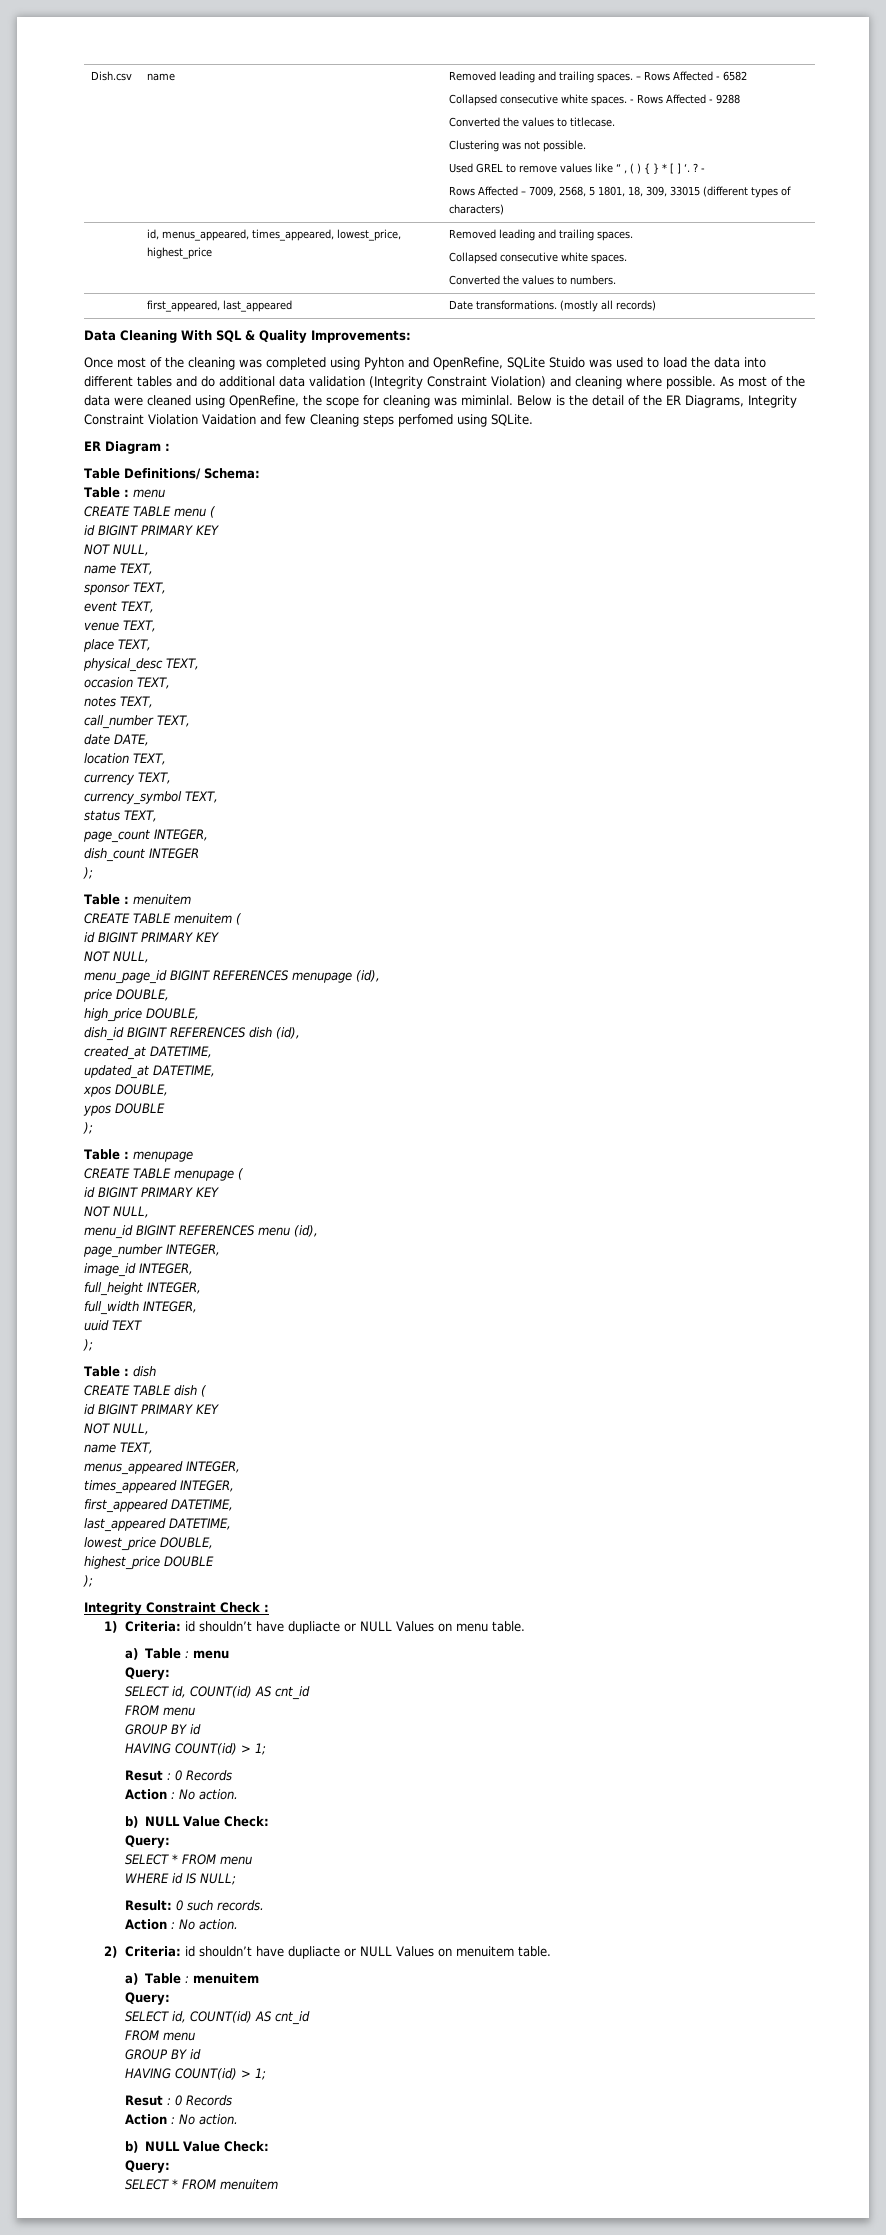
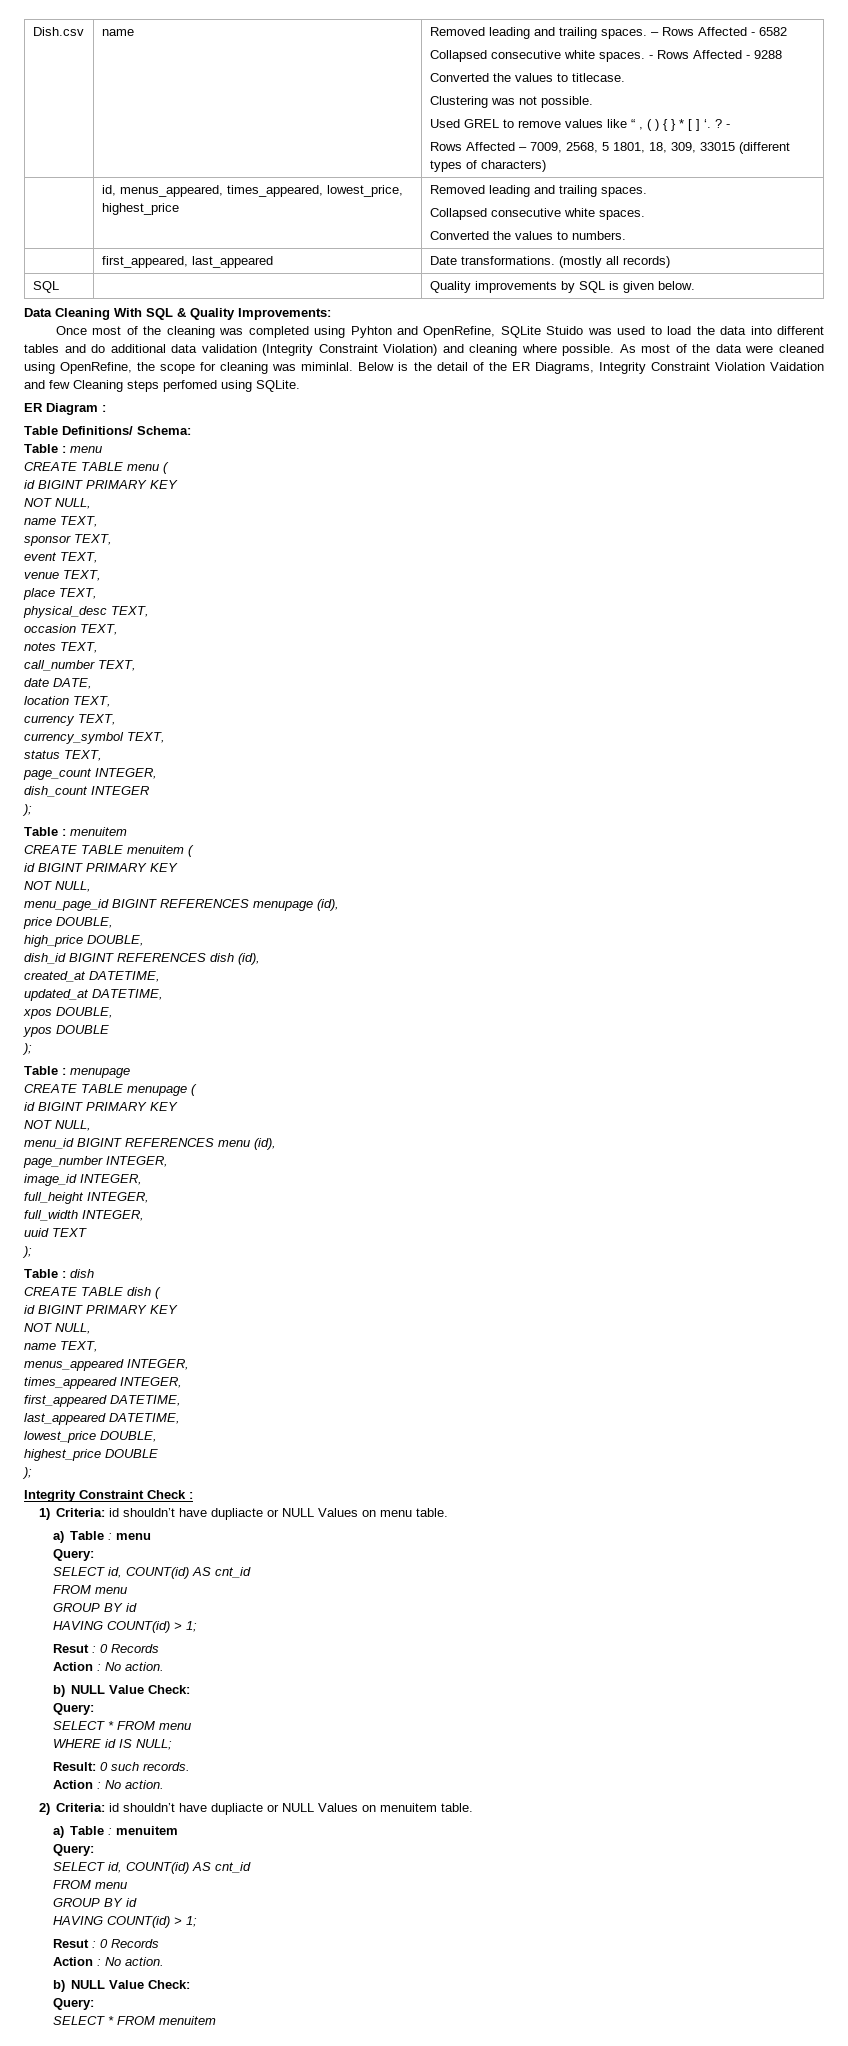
(657, 305) none -> [32,281,59,293] [429,281,695,293] // SQL | | Quality improvements by SQL is given below.

